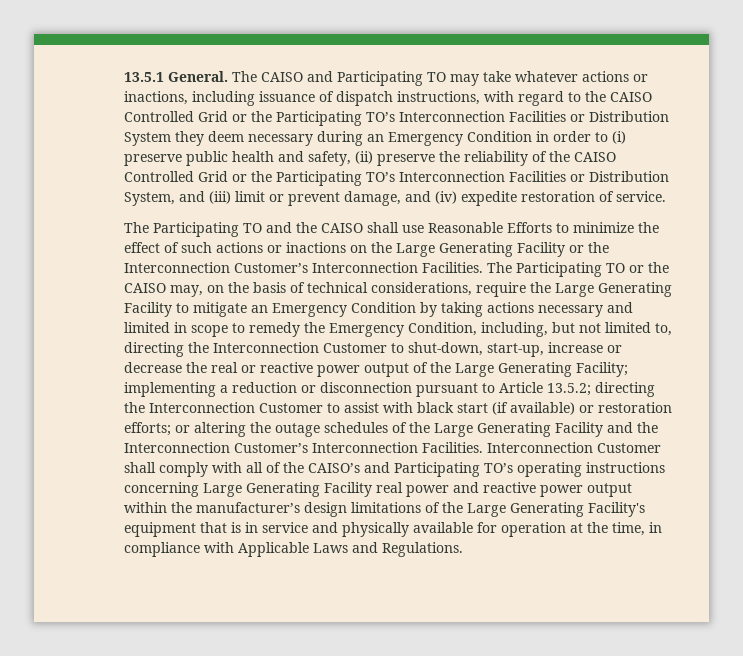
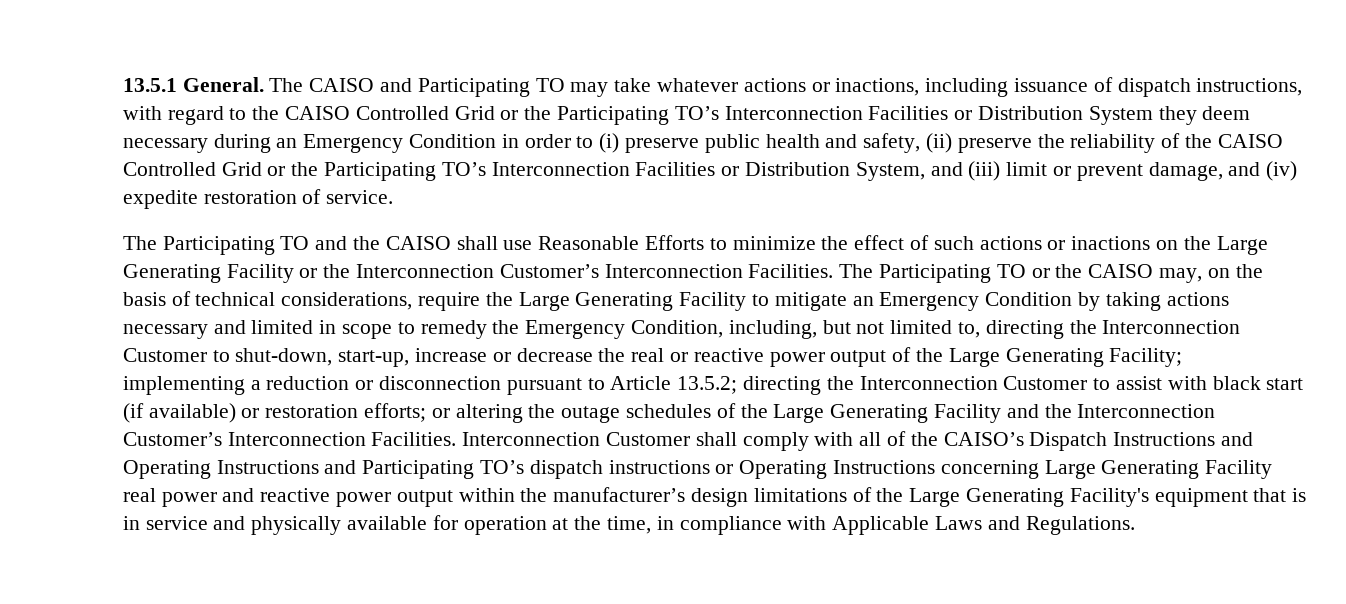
[363,462,665,477] and Participating TO’s operating instructions -> [1029,432,1254,451] [122,460,935,479] Dispatch Instructions and Operating Instructions and Participating TO’s dispatch instructions or Operating Instructions

